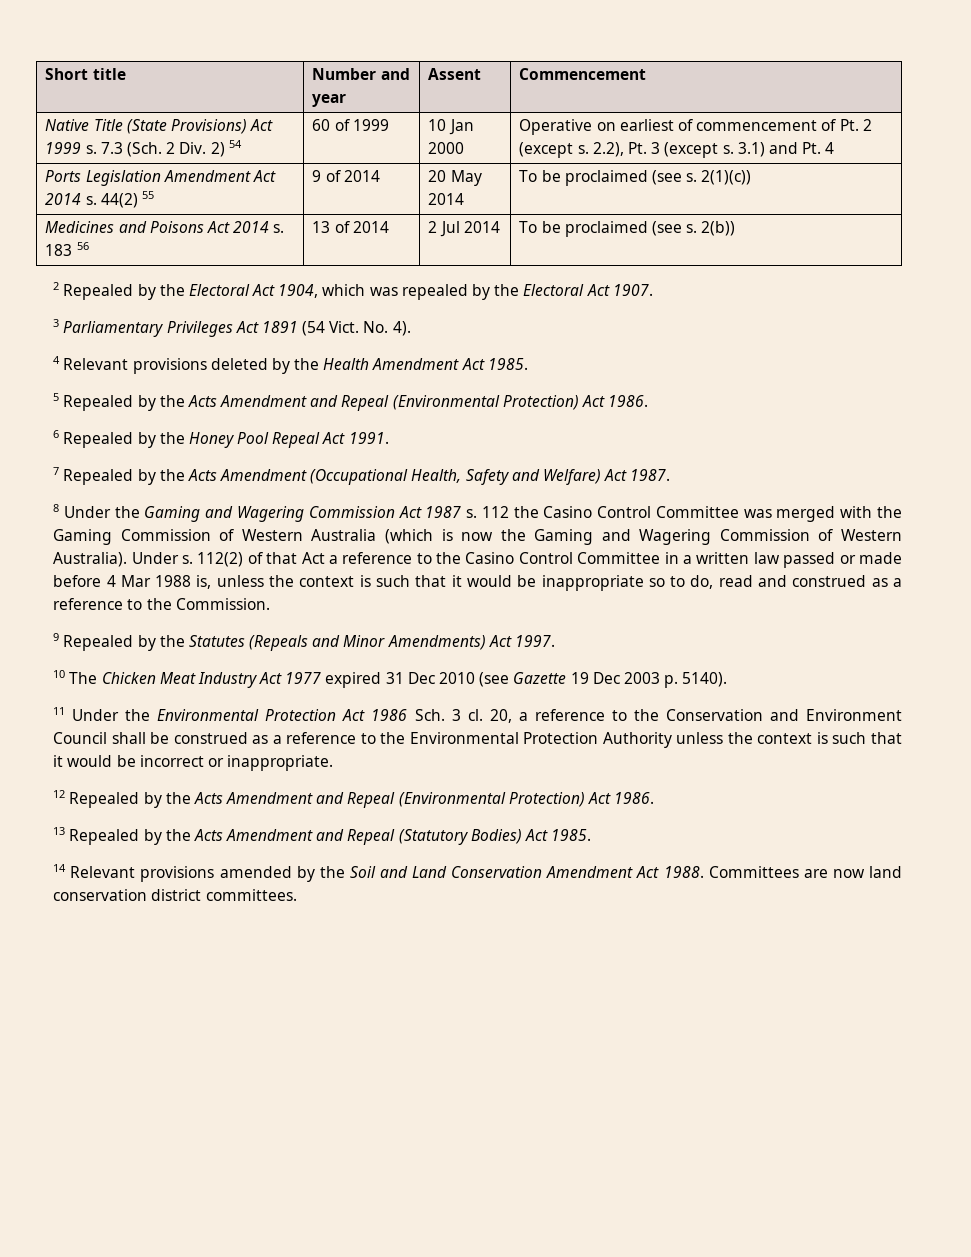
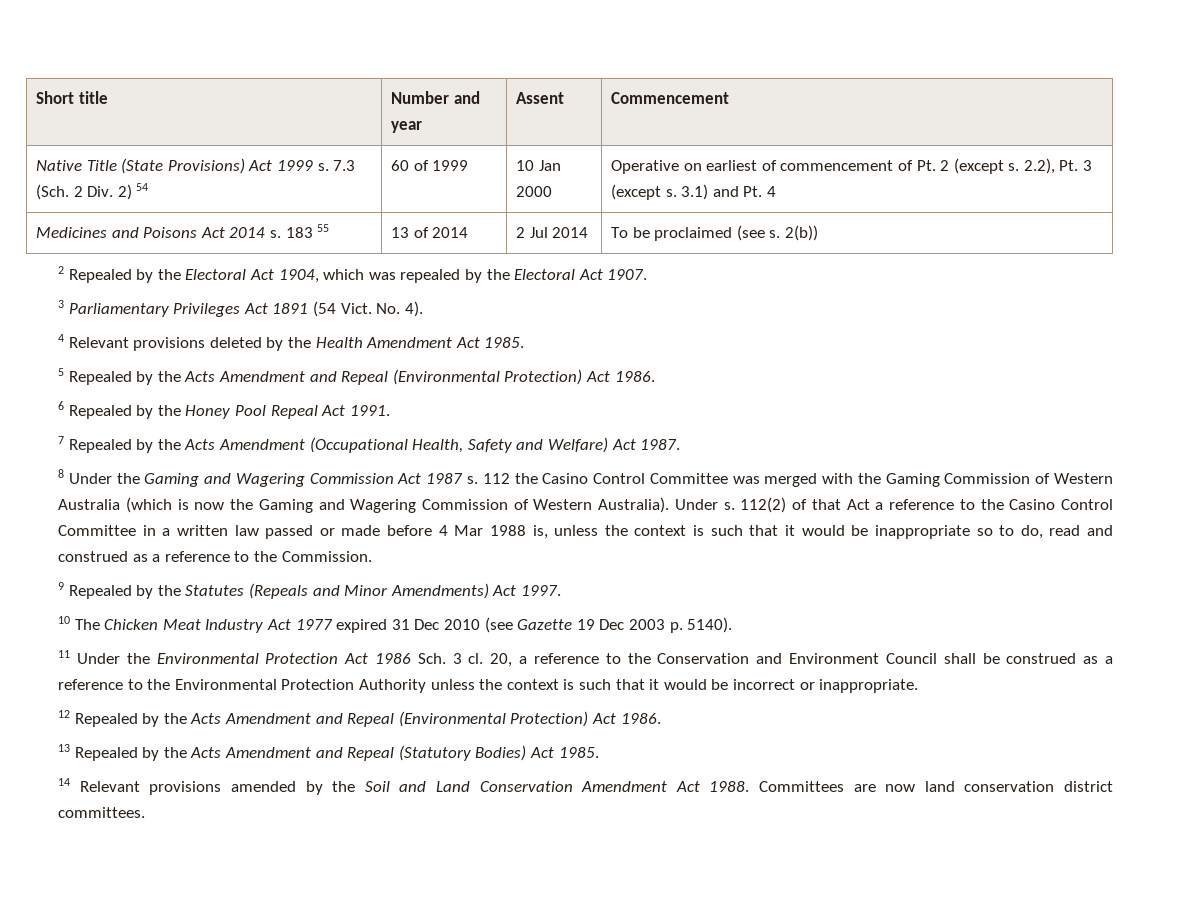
[45,170,276,186] [45,191,154,208] [312,170,380,182] [428,170,482,186] [428,193,465,205] [519,170,752,186] // Ports Legislation Amendment Act 2014 s. 44(2) 55 | 9 of 2014 | 20 May 2014 | To be proclaimed (see s. 2(1)(c)) -> (776, 191) none
[76,242,89,250] 56 -> [317,224,330,232] 55

